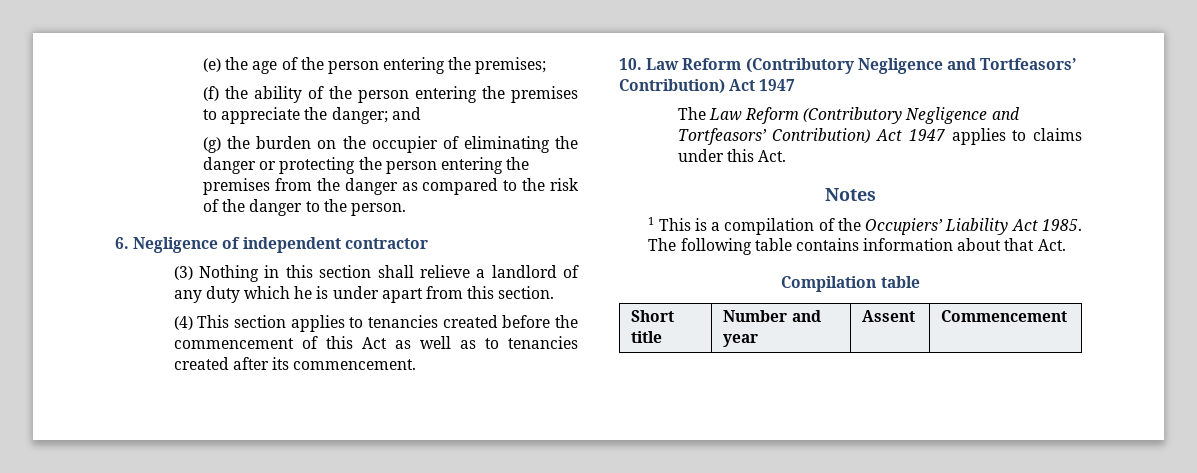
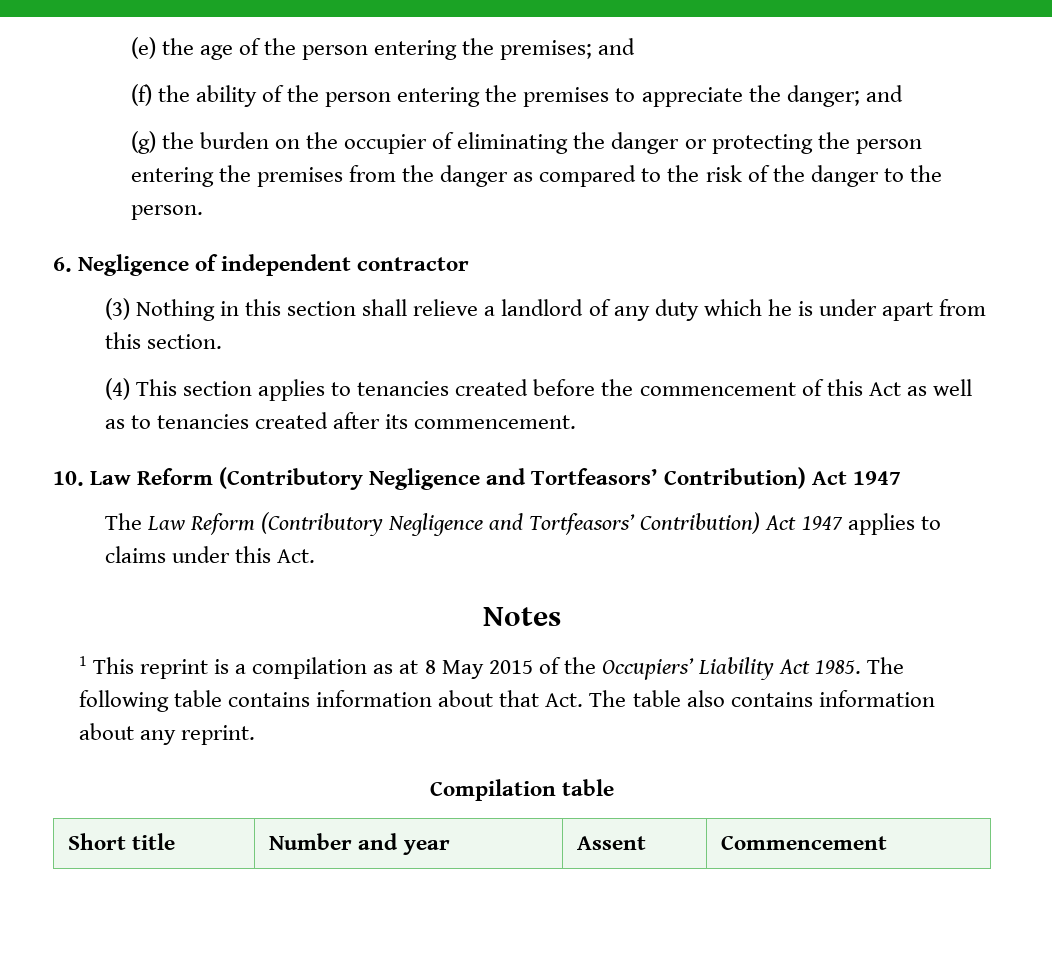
(547, 65) none -> [598,38,636,55] and
(691, 224) none -> [140,659,209,679] reprint
(815, 226) none -> [373,660,533,679] as at 8 May 2015
(1066, 245) none -> [589,690,935,707] [78,723,256,745] The table also contains information about any reprint.

